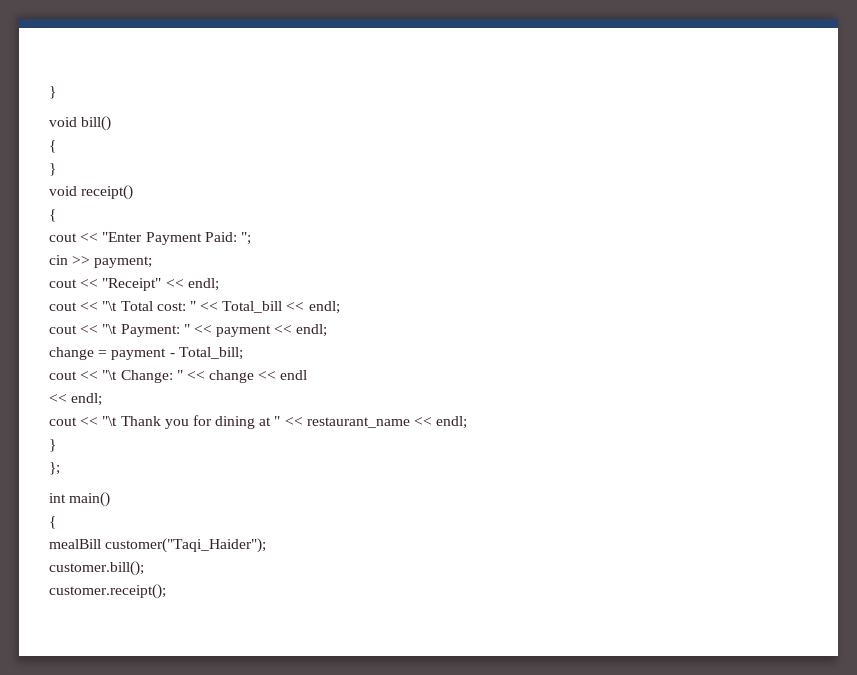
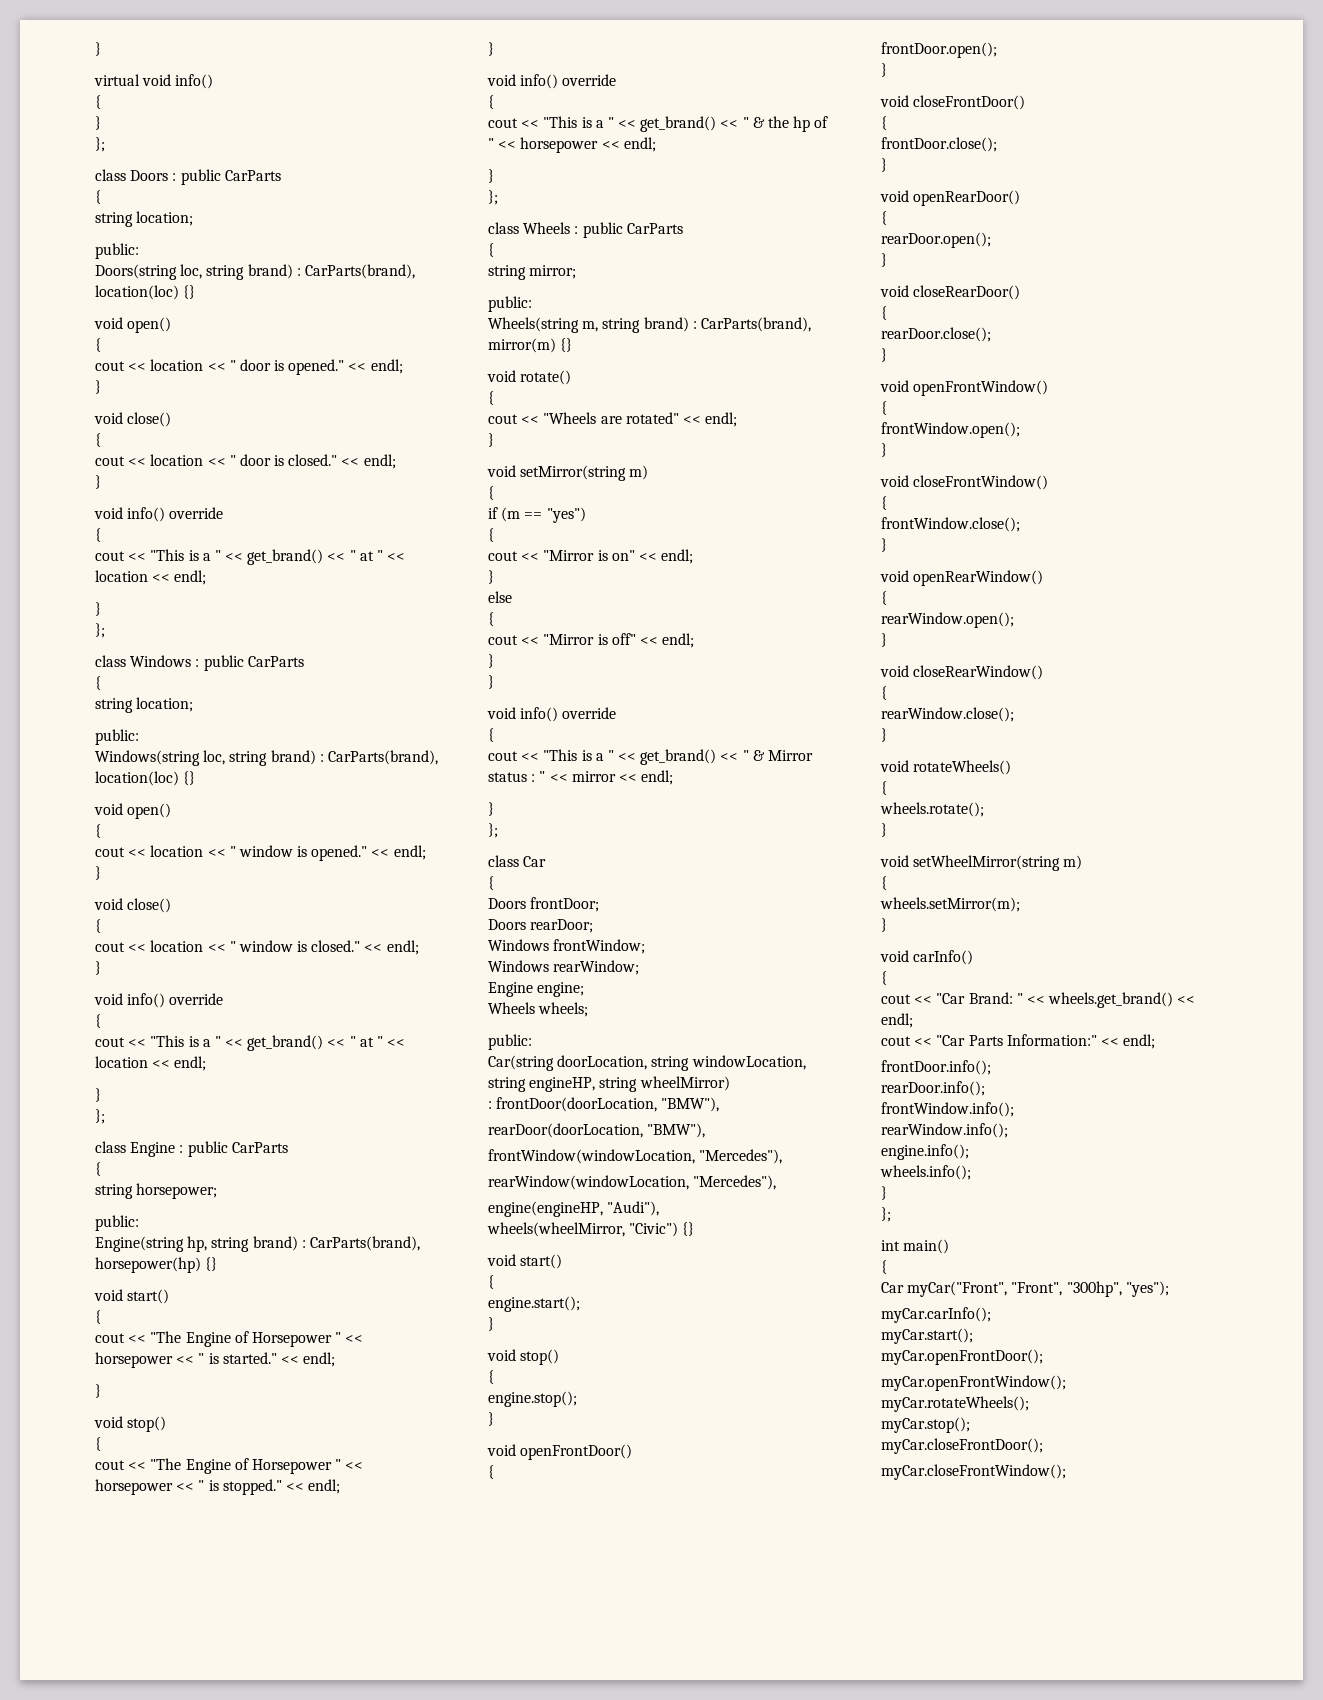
[49,86,56,99] [49,116,112,131] } // void bill() -> [95,42,101,56] [94,74,214,89] } // virtual void info()
[49,185,134,200] [49,209,56,222] [49,232,251,245] [49,255,153,268] [49,278,219,291] [49,301,340,314] [49,324,328,337] [49,347,243,360] [49,370,308,383] [49,393,103,406] [49,415,468,429] // void receipt() // { // cout << "Enter Payment Paid: "; // cin >> payment; // cout << "Receipt" << endl; // cout << "\t Total cost: " << Total_bill << endl; // cout << "\t Payment: " << payment << endl; // change = payment - Total_bill; // cout << "\t Change: " << change << endl // << endl; // cout << "\t Thank you for dining at " << restaurant_name << endl; -> [95,137,105,152] [95,169,281,185] [95,190,101,204] [95,211,194,227] [95,243,139,259] [95,264,415,280] [95,285,196,300] [94,317,172,333] [95,338,101,352] [95,359,403,375] [95,380,101,394] [94,412,172,427] [95,433,101,447] [95,454,396,469] [95,475,101,489] [94,507,224,522] [95,528,101,542] [95,549,406,565] [95,570,207,585] [95,602,101,616] [95,623,105,638] [95,655,304,671] [95,676,101,690] [95,697,194,713] [95,729,139,745] [95,750,438,766] [95,771,196,786] [94,803,172,819] [95,824,101,838] [95,845,426,861] [95,866,101,880] [94,898,172,913] [95,919,101,933] [95,940,419,955] [95,961,101,975] [94,993,224,1008] [95,1014,101,1028] [95,1035,406,1051] [95,1056,207,1071] [95,1088,101,1102] [95,1109,105,1124] [95,1141,288,1157] [95,1162,101,1176] [95,1183,218,1199] [95,1215,139,1231] [95,1236,420,1252] [95,1257,218,1273] [94,1289,170,1304] [95,1310,101,1324] [95,1331,364,1347] [95,1352,336,1368] [95,1384,101,1398] [94,1416,167,1432] [95,1437,101,1451] [95,1458,364,1474] [95,1479,341,1495] [488,42,494,56] [487,74,617,89] [488,95,494,109] [488,116,829,132] [488,137,656,153] [488,169,494,183] [488,190,498,205] [488,222,683,238] [488,243,494,257] [488,265,577,280] [488,296,532,312] [488,317,811,333] [488,338,573,353] [487,370,572,385] [488,391,494,405] [488,412,738,427] [488,433,494,447] [487,465,649,481] [488,486,494,500] [488,507,586,523] [488,528,494,542] [488,549,694,564] [488,570,494,584] [488,591,512,603] [488,612,494,626] [488,633,695,648] [488,654,494,668] [488,675,494,689] [487,707,617,722] [488,728,494,742] [488,749,814,765] [488,770,674,785] [488,802,494,816] [488,823,498,838] [488,855,547,867] [488,876,494,890] [488,897,600,912] [488,919,594,933] [488,939,646,954] [488,960,640,975] [488,982,585,997] [488,1002,589,1017] [488,1034,532,1050] [488,1055,806,1071] [488,1076,730,1092] [488,1097,720,1112] [488,1123,706,1138] [488,1149,783,1164] [488,1175,777,1190] [488,1201,660,1217] [487,1222,695,1237] [487,1254,563,1269] [488,1275,494,1289] [488,1296,580,1312] [488,1317,494,1331] [487,1349,560,1365] [488,1370,494,1384] [488,1391,577,1407] [488,1412,494,1426] [487,1444,633,1460] [488,1465,494,1479] [881,42,997,58] [881,63,887,77] [880,95,1026,110] [881,116,887,130] [881,137,997,152] [881,158,887,172] [880,190,1021,206] [881,211,887,225] [881,232,991,248] [881,253,887,267] [880,285,1021,300] [881,306,887,320] [881,327,991,342] [881,348,887,362] [880,380,1049,396] [881,401,887,415] [881,422,1020,438] [881,443,887,457] [880,475,1049,490] [881,496,887,510] [881,517,1020,532] [881,538,887,552] [880,570,1044,586] [881,591,887,605] [881,612,1014,628] [881,633,887,647] [880,665,1044,680] [881,686,887,700] [881,707,1014,722] [881,728,887,742] [880,760,1012,775] [881,781,887,795] [880,802,984,817] [881,823,887,837] [880,855,1083,871] [881,876,887,890] [880,897,1020,912] [881,918,887,932] [880,950,974,965] [881,971,887,985] [881,992,1196,1008] [881,1013,913,1028] [881,1034,1156,1049] [881,1060,991,1075] [881,1081,985,1096] [881,1102,1014,1117] [881,1123,1008,1138] [881,1144,969,1160] [880,1165,971,1180] // }; // class Doors : public CarParts // { // string location; // public: // Doors(string loc, string brand) : CarParts(brand), location(loc) {} // void open() // { // cout << location << " door is opened." << endl; // } // void close() // { // cout << location << " door is closed." << endl; // } // void info() override // { // cout << "This is a " << get_brand() << " at " << location << endl; // } // }; // class Windows : public CarParts // { // string location; // public: // Windows(string loc, string brand) : CarParts(brand), location(loc) {} // void open() // { // cout << location << " window is opened." << endl; // } // void close() // { // cout << location << " window is closed." << endl; // } // void info() override // { // cout << "This is a " << get_brand() << " at " << location << endl; // } // }; // class Engine : public CarParts // { // string horsepower; // public: // Engine(string hp, string brand) : CarParts(brand), horsepower(hp) {} // void start() // { // cout << "The Engine of Horsepower " << horsepower << " is started." << endl; // } // void stop() // { // cout << "The Engine of Horsepower " << horsepower << " is stopped." << endl; // } // void info() override // { // cout << "This is a " << get_brand() << " & the hp of " << horsepower << endl; // } // }; // class Wheels : public CarParts // { // string mirror; // public: // Wheels(string m, string brand) : CarParts(brand), mirror(m) {} // void rotate() // { // cout << "Wheels are rotated" << endl; // } // void setMirror(string m) // { // if (m == "yes") // { // cout << "Mirror is on" << endl; // } // else // { // cout << "Mirror is off" << endl; // } // } // void info() override // { // cout << "This is a " << get_brand() << " & Mirror status : " << mirror << endl; // } // }; // class Car // { // Doors frontDoor; // Doors rearDoor; // Windows frontWindow; // Windows rearWindow; // Engine engine; // Wheels wheels; // public: // Car(string doorLocation, string windowLocation, string engineHP, string wheelMirror) // : frontDoor(doorLocation, "BMW"), // rearDoor(doorLocation, "BMW"), // frontWindow(windowLocation, "Mercedes"), // rearWindow(windowLocation, "Mercedes"), // engine(engineHP, "Audi"), // wheels(wheelMirror, "Civic") {} // void start() // { // engine.start(); // } // void stop() // { // engine.stop(); // } // void openFrontDoor() // { // frontDoor.open(); // } // void closeFrontDoor() // { // frontDoor.close(); // } // void openRearDoor() // { // rearDoor.open(); // } // void closeRearDoor() // { // rearDoor.close(); // } // void openFrontWindow() // { // frontWindow.open(); // } // void closeFrontWindow() // { // frontWindow.close(); // } // void openRearWindow() // { // rearWindow.open(); // } // void closeRearWindow() // { // rearWindow.close(); // } // void rotateWheels() // { // wheels.rotate(); // } // void setWheelMirror(string m) // { // wheels.setMirror(m); // } // void carInfo() // { // cout << "Car Brand: " << wheels.get_brand() << endl; // cout << "Car Parts Information:" << endl; // frontDoor.info(); // rearDoor.info(); // frontWindow.info(); // rearWindow.info(); // engine.info(); // wheels.info();
[49,538,267,553] [49,561,144,576] [49,584,166,599] mealBill customer("Taqi_Haider"); // customer.bill(); // customer.receipt(); -> [881,1281,1169,1297] [881,1307,991,1323] [881,1328,973,1344] [881,1349,1043,1365] [881,1375,1066,1391] [881,1396,1029,1412] [881,1417,970,1433] [881,1438,1043,1454] [881,1464,1066,1480] Car myCar("Front", "Front", "300hp", "yes"); // myCar.carInfo(); // myCar.start(); // myCar.openFrontDoor(); // myCar.openFrontWindow(); // myCar.rotateWheels(); // myCar.stop(); // myCar.closeFrontDoor(); // myCar.closeFrontWindow();

